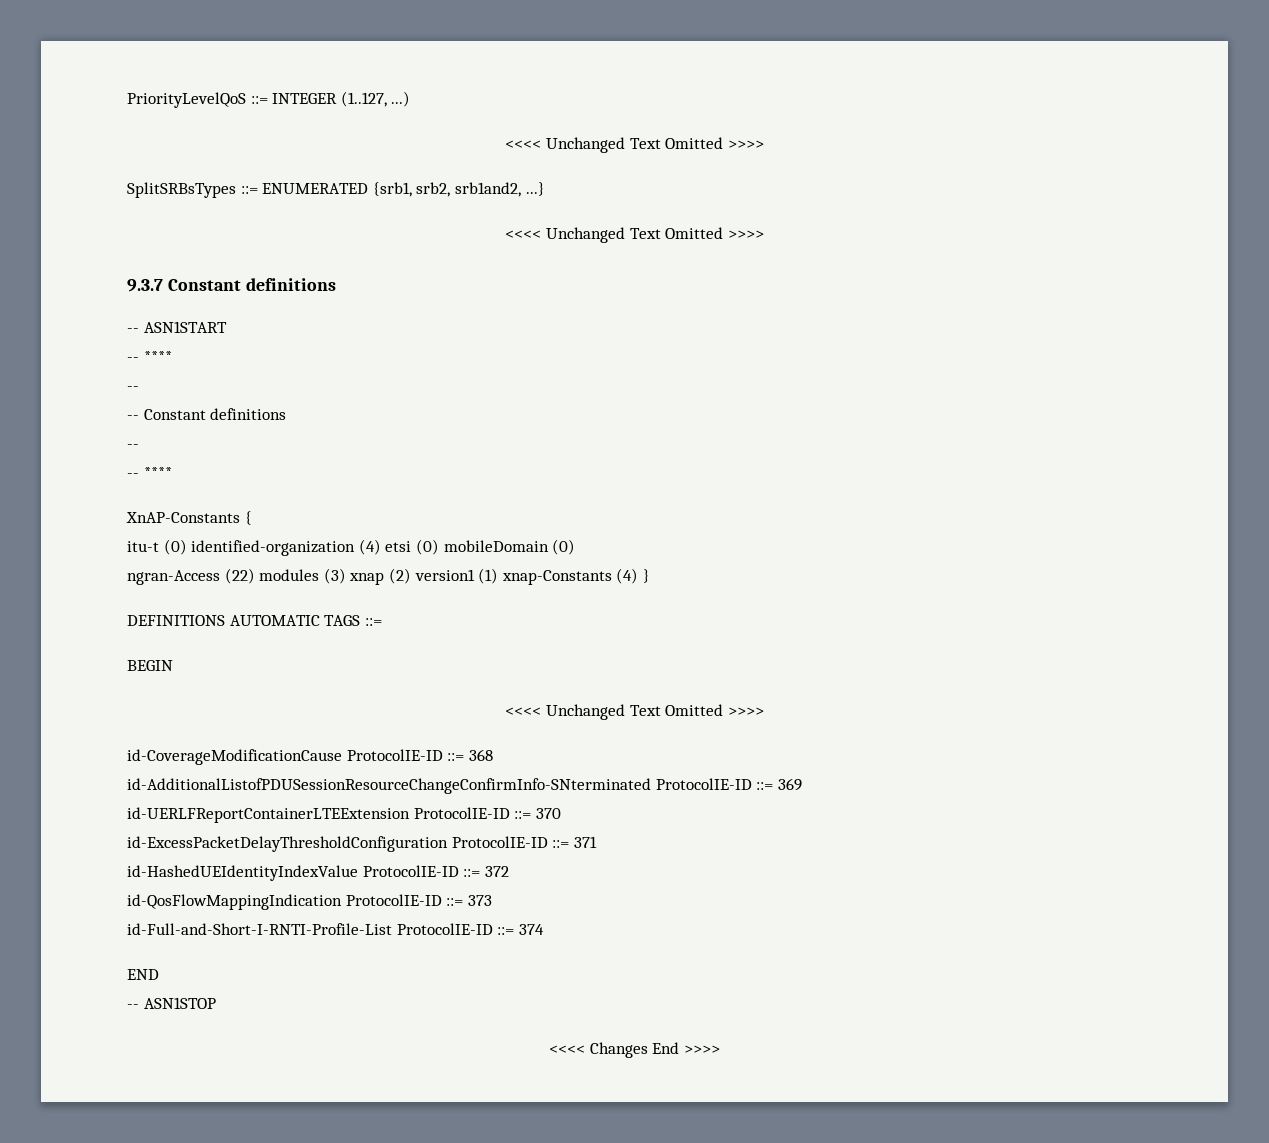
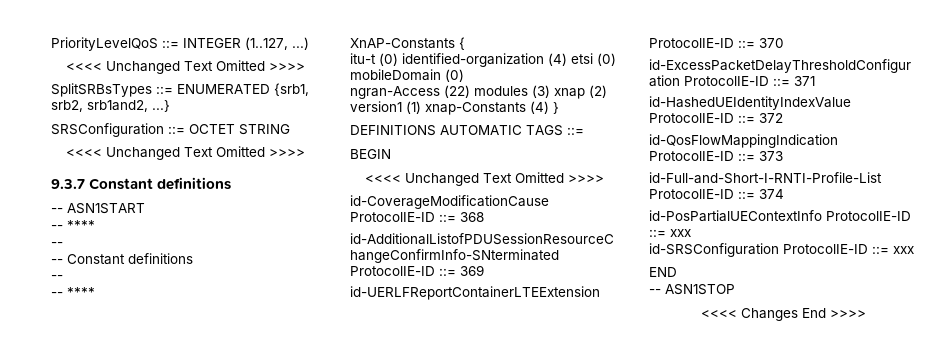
(545, 189) none -> [51,123,290,137] // SRSConfiguration ::= OCTET STRING
(544, 929) none -> [649,210,911,222] [649,229,691,237] [649,243,914,257] // id-PosPartialUEContextInfo ProtocolIE-ID ::= xxx // id-SRSConfiguration ProtocolIE-ID ::= xxx

